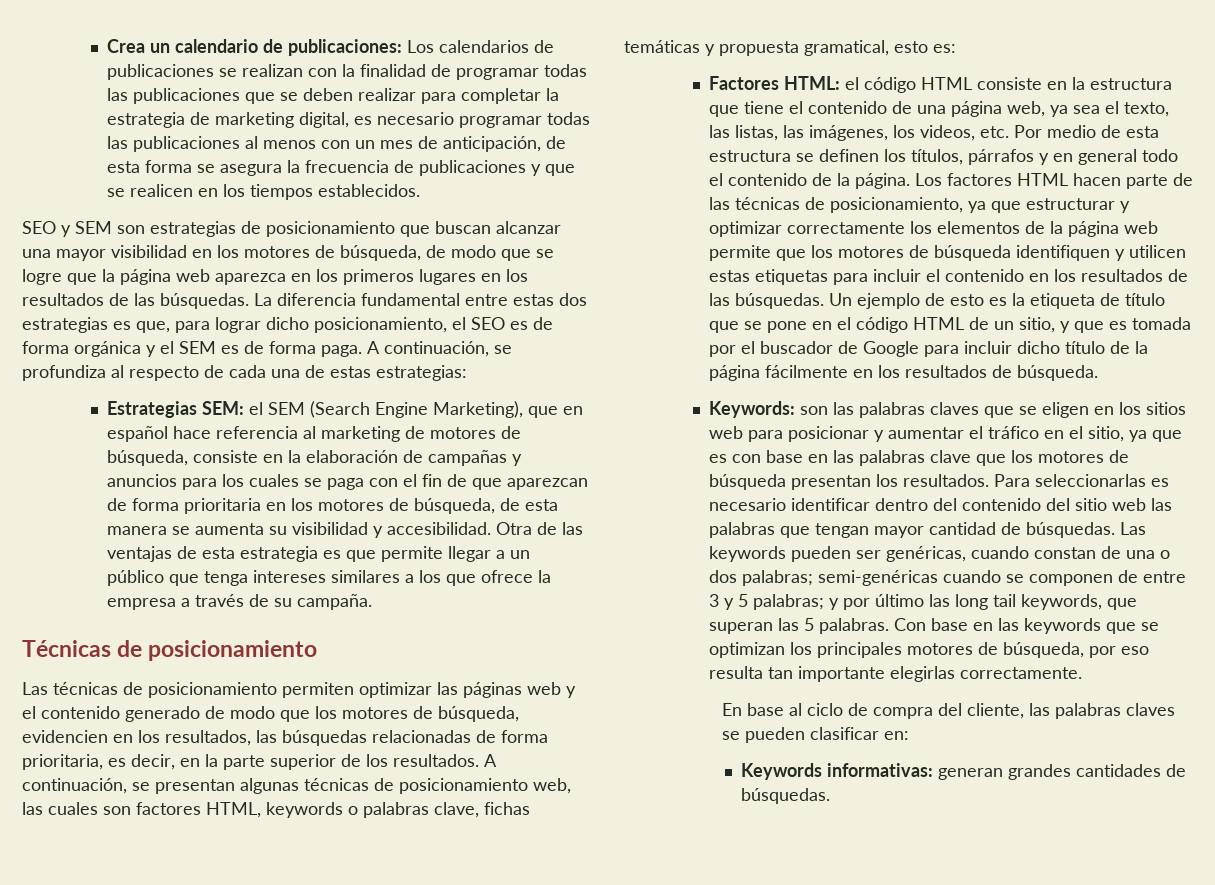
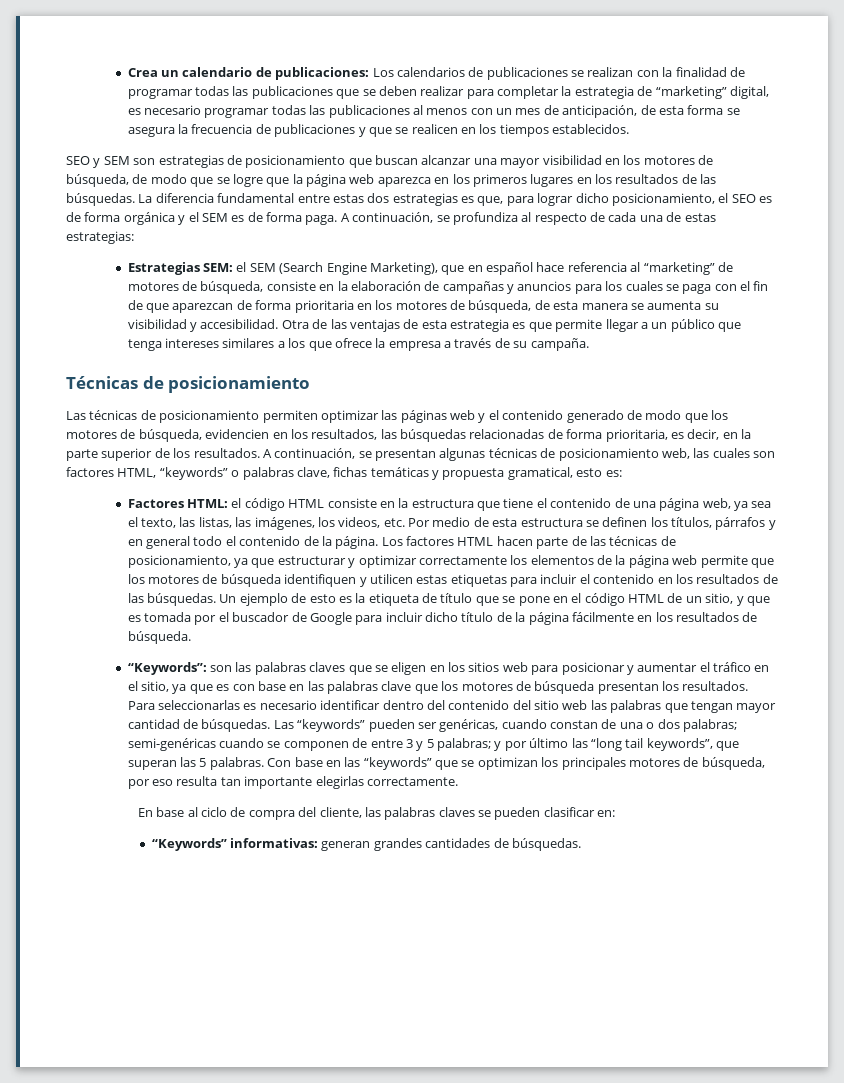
[214,112,294,128] marketing -> [655,86,727,99] “marketing”
[320,426,400,442] marketing -> [643,262,715,275] “marketing”
[266,802,343,818] keywords -> [159,467,228,480] “keywords”
[708,401,795,418] Keywords: -> [127,662,207,675] “Keywords”:
[708,546,786,562] keywords -> [297,719,366,732] “keywords”
[954,594,1102,610] long tail keywords, -> [590,738,713,751] “long tail keywords”,
[1023,618,1101,634] keywords -> [363,757,432,770] “keywords”
[741,763,823,780] Keywords -> [151,838,227,851] “Keywords”

